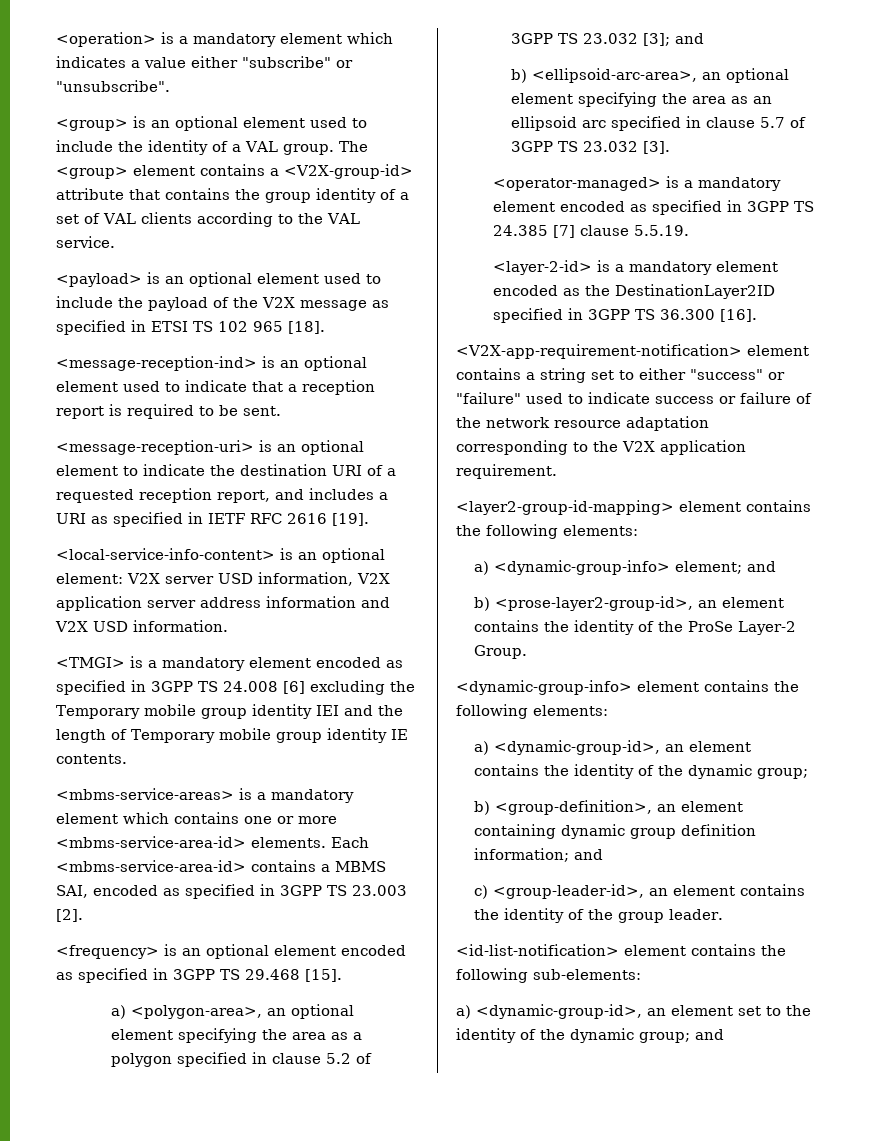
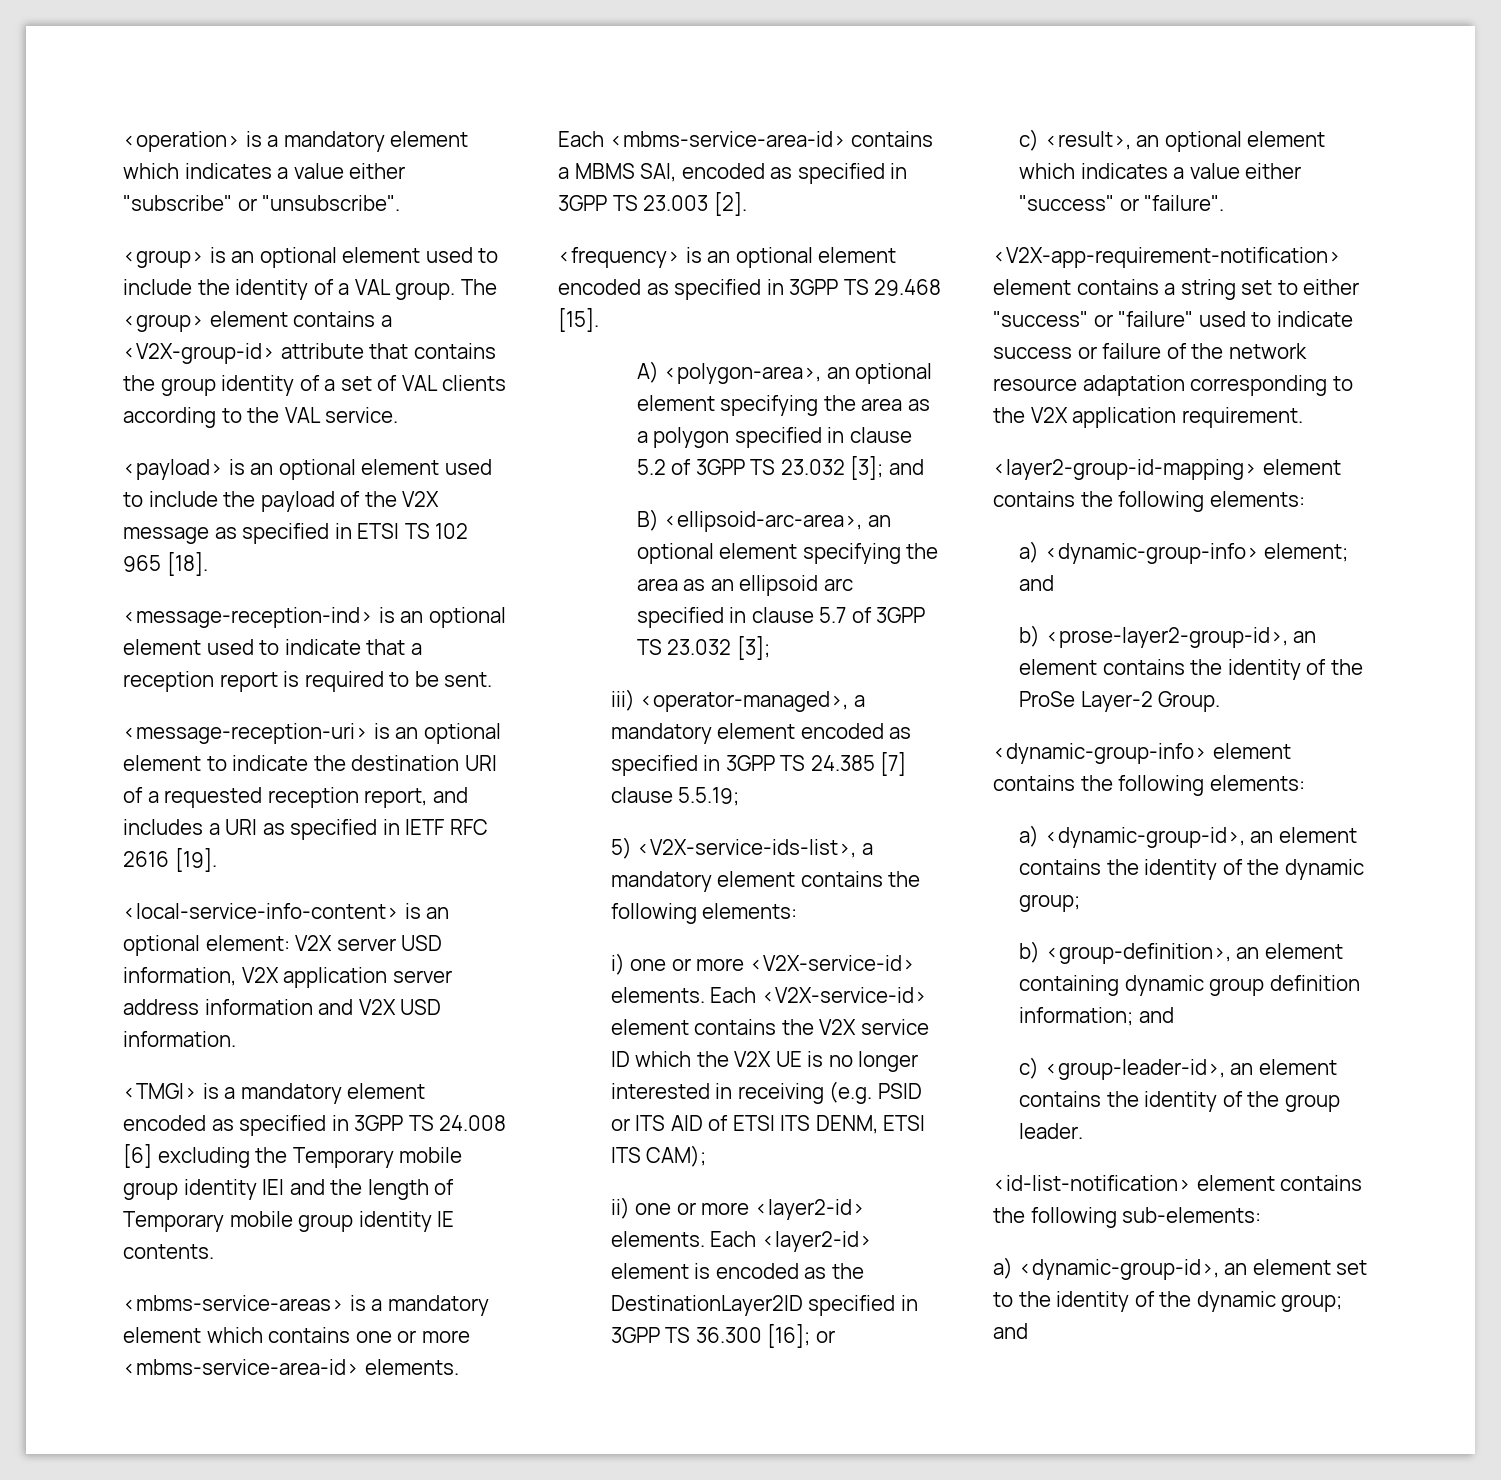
[110,1005,126,1019] a) -> [636,361,659,383] A)
[510,69,527,83] b) -> [636,509,659,531] B)
[642,141,670,154] [492,176,679,191] [3]. // <operator-managed> is -> [736,636,770,660] [610,689,849,712] [3]; // iii) <operator-managed>,
[633,225,689,236] [492,260,778,275] 5.5.19. // <layer-2-id> is a mandatory element -> [678,787,740,806] [610,837,873,859] [610,871,921,892] [610,903,798,924] [610,953,915,975] [610,987,927,1003] [610,1019,929,1035] [610,1051,919,1072] [610,1081,922,1104] [610,1115,926,1134] [610,1145,707,1167] [610,1197,865,1220] [610,1231,872,1252] [610,1263,711,1279] 5.5.19; // 5) <V2X-service-ids-list>, a mandatory element contains the following elements: // i) one or more <V2X-service-id> elements. Each <V2X-service-id> element contains the V2X service ID which the V2X UE is no longer interested in receiving (e.g. PSID or ITS AID of ETSI ITS DENM, ETSI ITS CAM); // ii) one or more <layer2-id> elements. Each <layer2-id> element is
[719,309,757,322] [16]. -> [767,1324,835,1348] [1019,129,1326,152] [1019,163,1302,179] [1019,195,1225,211] [16]; or // c) <result>, an optional element which indicates a value either "success" or "failure".

